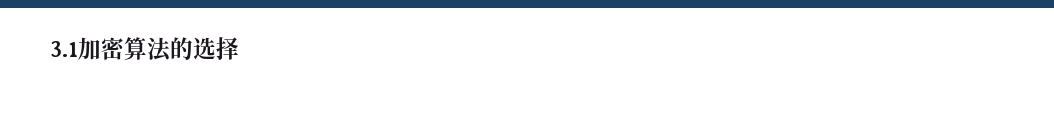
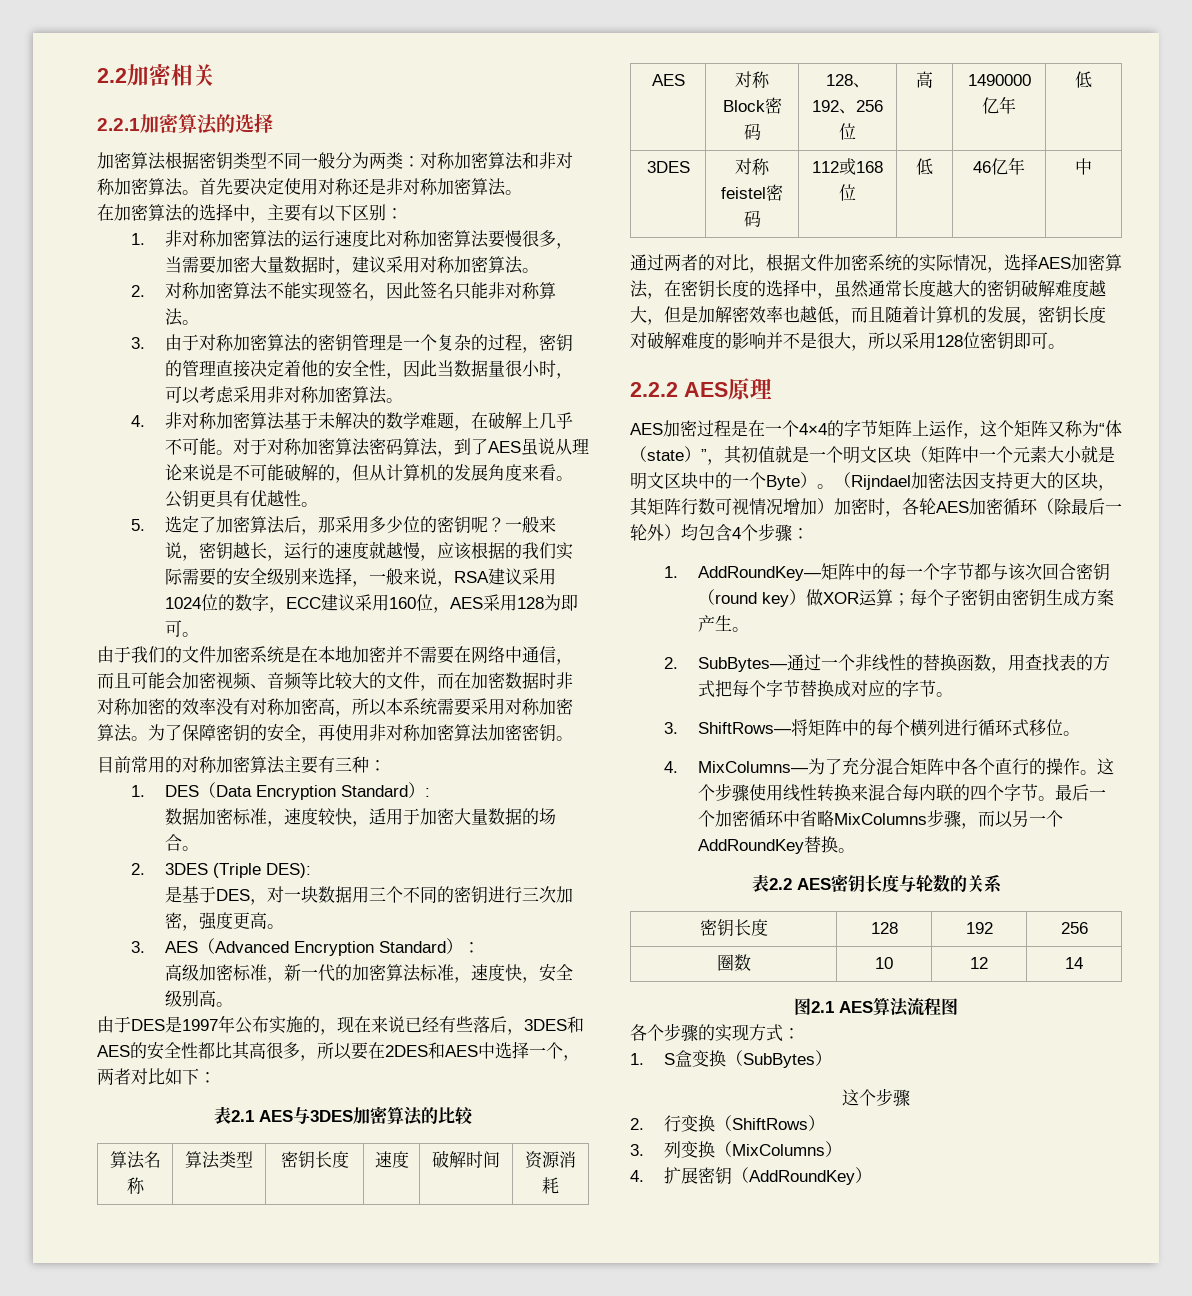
[50,37,239,62] 3.1加密算法的选择 -> [97,64,215,86] [97,113,273,135] [97,152,573,170] [97,178,522,196] [97,203,403,223] [130,230,573,249] [164,256,539,275] [130,282,556,301] [164,308,199,326] [130,334,573,353] [164,360,573,379] [164,386,403,404] [130,411,573,431] [164,438,589,457] [164,463,573,483] [164,490,318,508] [130,516,556,535] [164,541,573,561] [164,567,556,587] [164,594,578,613] [164,620,199,637] [97,646,573,665] [97,672,573,691] [97,698,573,717] [97,724,573,743] [97,756,386,774] [130,782,430,800] [164,808,556,827] [164,834,199,851] [130,863,311,878] [164,886,573,905] [164,912,284,931] [130,938,480,956] [164,964,573,983] [164,990,233,1007] [97,1015,584,1035] [97,1041,580,1061] [97,1068,216,1085] [214,1106,474,1126] [109,1151,161,1169] [126,1177,145,1194] [185,1151,253,1169] [280,1151,349,1169] [374,1151,409,1168] [432,1150,500,1168] [525,1151,576,1169] [542,1177,559,1194] [651,74,685,86] [735,71,770,88] [722,97,782,114] [743,123,761,140] [825,74,870,88] [812,100,883,114] [839,123,856,140] [916,71,933,88] [967,74,1031,86] [982,96,1016,114] [1075,71,1092,88] [646,161,690,173] [735,158,770,175] [721,184,783,201] [743,210,761,227] [812,158,883,175] [839,184,856,201] [916,158,933,175] [973,157,1025,175] [1075,158,1092,175] [630,253,1122,273] [630,279,1106,299] [630,306,1106,325] [630,331,1065,351] [630,378,772,400] [630,420,1122,439] [630,445,1115,465] [630,472,1115,491] [630,497,1122,517] [630,523,809,542] [663,563,1110,581] [697,589,1114,607] [697,615,749,632] [663,654,1110,673] [697,680,953,698] [663,719,1080,737] [663,757,1114,775] [697,783,1106,802] [697,809,1063,829] [697,836,855,854] [751,874,1002,893] [699,919,768,937] [870,922,898,934] [965,922,993,934] [1060,922,1088,934] [716,954,751,971] [875,957,893,969] [970,957,988,969] [1065,957,1083,969] [794,997,958,1017] [630,1023,800,1042] [630,1050,832,1068] [842,1088,910,1107] [630,1115,825,1132] [630,1141,842,1158] [630,1167,872,1185] 2.2加密相关 // 2.2.1加密算法的选择 // 加密算法根据密钥类型不同一般分为两类：对称加密算法和非对称加密算法。首先要决定使用对称还是非对称加密算法。 // 在加密算法的选择中，主要有以下区别： // 1.非对称加密算法的运行速度比对称加密算法要慢很多，当需要加密大量数据时，建议采用对称加密算法。 // 2.对称加密算法不能实现签名，因此签名只能非对称算法。 // 3.由于对称加密算法的密钥管理是一个复杂的过程，密钥的管理直接决定着他的安全性，因此当数据量很小时，可以考虑采用非对称加密算法。 // 4.非对称加密算法基于未解决的数学难题，在破解上几乎不可能。对于对称加密算法密码算法，到了AES虽说从理论来说是不可能破解的，但从计算机的发展角度来看。公钥更具有优越性。 // 5.选定了加密算法后，那采用多少位的密钥呢？一般来说，密钥越长，运行的速度就越慢，应该根据的我们实际需要的安全级别来选择，一般来说，RSA建议采用1024位的数字，ECC建议采用160位，AES采用128为即可。 // 由于我们的文件加密系统是在本地加密并不需要在网络中通信，而且可能会加密视频、音频等比较大的文件，而在加密数据时非对称加密的效率没有对称加密高，所以本系统需要采用对称加密算法。为了保障密钥的安全，再使用非对称加密算法加密密钥。 // 目前常用的对称加密算法主要有三种： // 1. DES（Data Encryption Standard）: // 数据加密标准，速度较快，适用于加密大量数据的场合。 // 2. 3DES (Triple DES): // 是基于DES，对一块数据用三个不同的密钥进行三次加密，强度更高。 // 3. AES（Advanced Encryption Standard）： // 高级加密标准，新一代的加密算法标准，速度快，安全级别高。 // 由于DES是1997年公布实施的，现在来说已经有些落后，3DES和AES的安全性都比其高很多，所以要在2DES和AES中选择一个，两者对比如下： // 表2.1 AES与3DES加密算法的比较 // 算法名称 | 算法类型 | 密钥长度 | 速度 | 破解时间 | 资源消耗 // AES | 对称Block密码 | 128、192、256位 | 高 | 1490000亿年 | 低 // 3DES | 对称feistel密码 | 112或168位 | 低 | 46亿年 | 中 // 通过两者的对比，根据文件加密系统的实际情况，选择AES加密算法，在密钥长度的选择中，虽然通常长度越大的密钥破解难度越大，但是加解密效率也越低，而且随着计算机的发展，密钥长度对破解难度的影响并不是很大，所以采用128位密钥即可。 // 2.2.2 AES原理 // AES加密过程是在一个4×4的字节矩阵上运作，这个矩阵又称为“体（state）”，其初值就是一个明文区块（矩阵中一个元素大小就是明文区块中的一个Byte）。（Rijndael加密法因支持更大的区块，其矩阵行数可视情况增加）加密时，各轮AES加密循环（除最后一轮外）均包含4个步骤： // 1. AddRoundKey—矩阵中的每一个字节都与该次回合密钥（round key）做XOR运算；每个子密钥由密钥生成方案产生。 // 2. SubBytes—通过一个非线性的替换函数，用查找表的方式把每个字节替换成对应的字节。 // 3. ShiftRows—将矩阵中的每个横列进行循环式移位。 // 4. MixColumns—为了充分混合矩阵中各个直行的操作。这个步骤使用线性转换来混合每内联的四个字节。最后一个加密循环中省略MixColumns步骤，而以另一个AddRoundKey替换。 // 表2.2 AES密钥长度与轮数的关系 // 密钥长度 | 128 | 192 | 256 // 圈数 | 10 | 12 | 14 // 图2.1 AES算法流程图 // 各个步骤的实现方式： // 1. S盒变换（SubBytes） // 这个步骤 // 2.行变换（ShiftRows） // 3.列变换（MixColumns） // 4.扩展密钥（AddRoundKey）

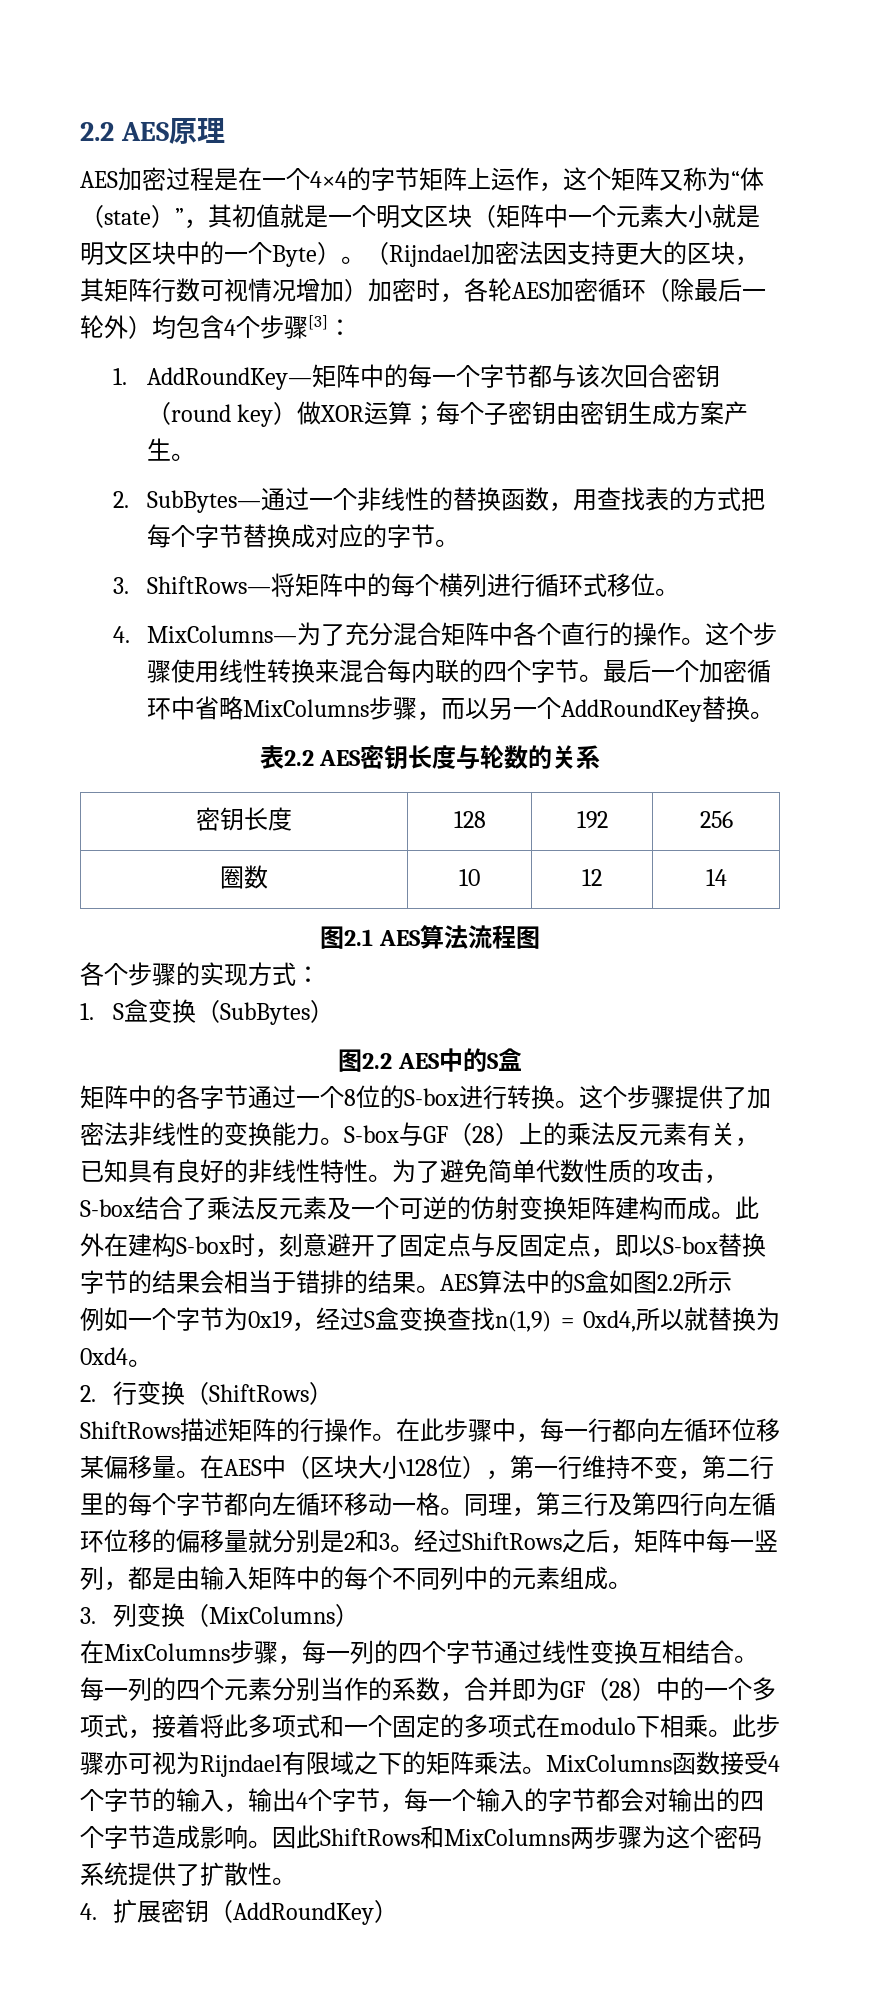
[97,64,215,86] [97,113,273,135] [97,152,573,170] [97,178,522,196] [97,203,403,223] [130,230,573,249] [164,256,539,275] [130,282,556,301] [164,308,199,326] [130,334,573,353] [164,360,573,379] [164,386,403,404] [130,411,573,431] [164,438,589,457] [164,463,573,483] [164,490,318,508] [130,516,556,535] [164,541,573,561] [164,567,556,587] [164,594,578,613] [164,620,199,637] [97,646,573,665] [97,672,573,691] [97,698,573,717] [97,724,573,743] [97,756,386,774] [130,782,430,800] [164,808,556,827] [164,834,199,851] [130,863,311,878] [164,886,573,905] [164,912,284,931] [130,938,480,956] [164,964,573,983] [164,990,233,1007] [97,1015,584,1035] [97,1041,580,1061] [97,1068,216,1085] [214,1106,474,1126] [109,1151,161,1169] [126,1177,145,1194] [185,1151,253,1169] [280,1151,349,1169] [374,1151,409,1168] [432,1150,500,1168] [525,1151,576,1169] [542,1177,559,1194] [651,74,685,86] [735,71,770,88] [722,97,782,114] [743,123,761,140] [825,74,870,88] [812,100,883,114] [839,123,856,140] [916,71,933,88] [967,74,1031,86] [982,96,1016,114] [1075,71,1092,88] [646,161,690,173] [735,158,770,175] [721,184,783,201] [743,210,761,227] [812,158,883,175] [839,184,856,201] [916,158,933,175] [973,157,1025,175] [1075,158,1092,175] [630,253,1122,273] [630,279,1106,299] [630,306,1106,325] [630,331,1065,351] [630,382,678,397] 2.2加密相关 // 2.2.1加密算法的选择 // 加密算法根据密钥类型不同一般分为两类：对称加密算法和非对称加密算法。首先要决定使用对称还是非对称加密算法。 // 在加密算法的选择中，主要有以下区别： // 1.非对称加密算法的运行速度比对称加密算法要慢很多，当需要加密大量数据时，建议采用对称加密算法。 // 2.对称加密算法不能实现签名，因此签名只能非对称算法。 // 3.由于对称加密算法的密钥管理是一个复杂的过程，密钥的管理直接决定着他的安全性，因此当数据量很小时，可以考虑采用非对称加密算法。 // 4.非对称加密算法基于未解决的数学难题，在破解上几乎不可能。对于对称加密算法密码算法，到了AES虽说从理论来说是不可能破解的，但从计算机的发展角度来看。公钥更具有优越性。 // 5.选定了加密算法后，那采用多少位的密钥呢？一般来说，密钥越长，运行的速度就越慢，应该根据的我们实际需要的安全级别来选择，一般来说，RSA建议采用1024位的数字，ECC建议采用160位，AES采用128为即可。 // 由于我们的文件加密系统是在本地加密并不需要在网络中通信，而且可能会加密视频、音频等比较大的文件，而在加密数据时非对称加密的效率没有对称加密高，所以本系统需要采用对称加密算法。为了保障密钥的安全，再使用非对称加密算法加密密钥。 // 目前常用的对称加密算法主要有三种： // 1. DES（Data Encryption Standard）: // 数据加密标准，速度较快，适用于加密大量数据的场合。 // 2. 3DES (Triple DES): // 是基于DES，对一块数据用三个不同的密钥进行三次加密，强度更高。 // 3. AES（Advanced Encryption Standard）： // 高级加密标准，新一代的加密算法标准，速度快，安全级别高。 // 由于DES是1997年公布实施的，现在来说已经有些落后，3DES和AES的安全性都比其高很多，所以要在2DES和AES中选择一个，两者对比如下： // 表2.1 AES与3DES加密算法的比较 // 算法名称 | 算法类型 | 密钥长度 | 速度 | 破解时间 | 资源消耗 // AES | 对称Block密码 | 128、192、256位 | 高 | 1490000亿年 | 低 // 3DES | 对称feistel密码 | 112或168位 | 低 | 46亿年 | 中 // 通过两者的对比，根据文件加密系统的实际情况，选择AES加密算法，在密钥长度的选择中，虽然通常长度越大的密钥破解难度越大，但是加解密效率也越低，而且随着计算机的发展，密钥长度对破解难度的影响并不是很大，所以采用128位密钥即可。 // 2.2.2 -> [80,122,114,141] 2.2
(792, 533) none -> [308,315,328,330] [3]
[842,1088,910,1107] 这个步骤 -> [338,1048,522,1072] [80,1085,771,1109] [80,1122,759,1147] [80,1159,728,1184] [80,1196,759,1220] [80,1233,766,1258] [80,1270,732,1294] [80,1307,780,1332] [80,1347,152,1367] 图2.2 AES中的S盒 // 矩阵中的各字节通过一个8位的S-box进行转换。这个步骤提供了加密法非线性的变换能力。S-box与GF（28）上的乘法反元素有关，已知具有良好的非线性特性。为了避免简单代数性质的攻击，S-box结合了乘法反元素及一个可逆的仿射变换矩阵建构而成。此外在建构S-box时，刻意避开了固定点与反固定点，即以S-box替换字节的结果会相当于错排的结果。AES算法中的S盒如图2.2所示 // 例如一个字节为0x19，经过S盒变换查找n(1,9) = 0xd4,所以就替换为0xd4。
(825, 1123) none -> [80,1418,780,1443] [80,1455,774,1480] [80,1492,776,1517] [80,1529,778,1554] [80,1566,632,1591] // ShiftRows描述矩阵的行操作。在此步骤中，每一行都向左循环位移某偏移量。在AES中（区块大小128位），第一行维持不变，第二行里的每个字节都向左循环移动一格。同理，第三行及第四行向左循环位移的偏移量就分别是2和3。经过ShiftRows之后，矩阵中每一竖列，都是由输入矩阵中的每个不同列中的元素组成。
(842, 1149) none -> [80,1640,758,1665] [80,1677,776,1702] [80,1714,780,1739] [80,1751,780,1777] [80,1788,764,1813] [80,1825,762,1849] [80,1862,296,1886] // 在MixColumns步骤，每一列的四个字节通过线性变换互相结合。每一列的四个元素分别当作的系数，合并即为GF（28）中的一个多项式，接着将此多项式和一个固定的多项式在modulo下相乘。此步骤亦可视为Rijndael有限域之下的矩阵乘法。MixColumns函数接受4个字节的输入，输出4个字节，每一个输入的字节都会对输出的四个字节造成影响。因此ShiftRows和MixColumns两步骤为这个密码系统提供了扩散性。

